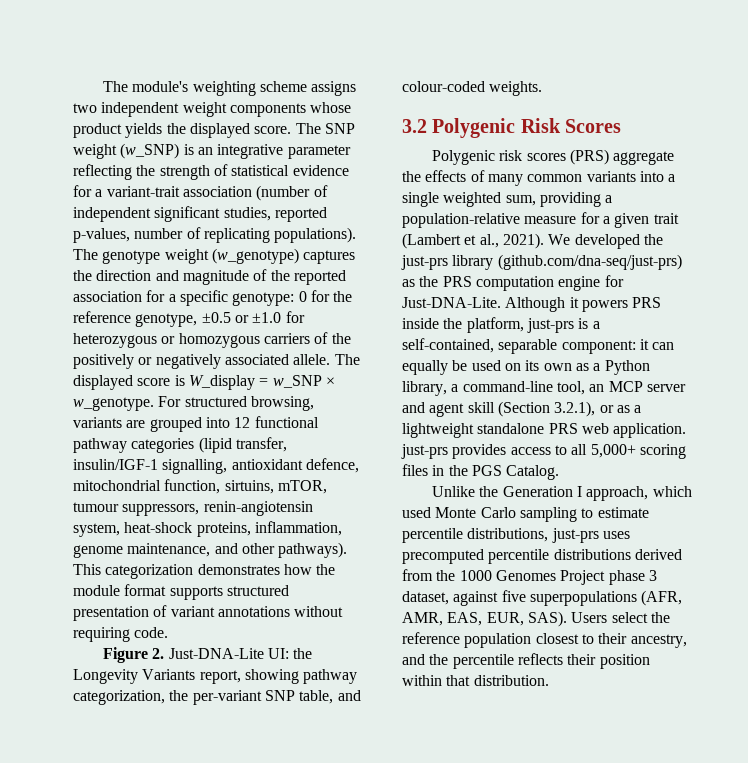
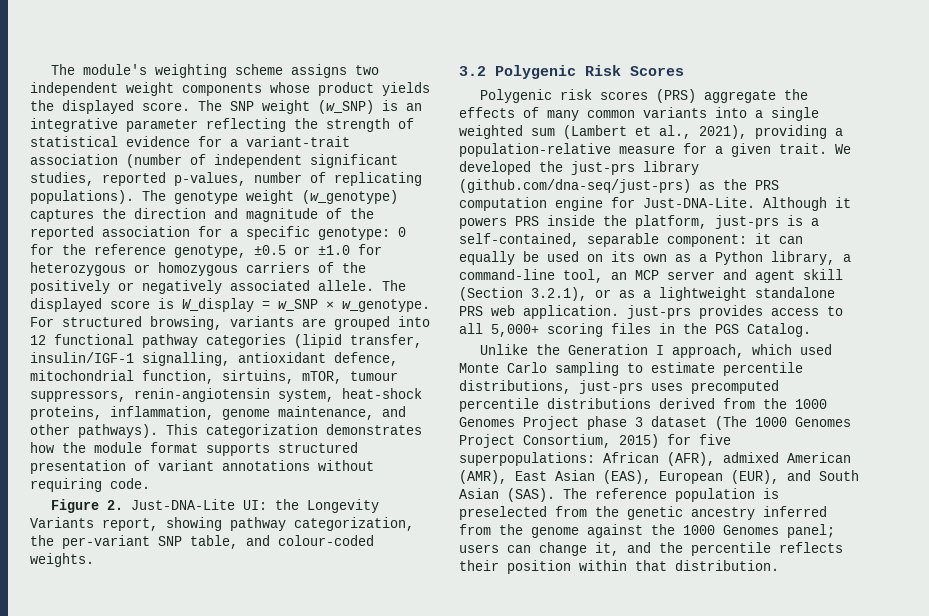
[505,195,536,206] sum, -> [531,125,747,139] sum (Lambert et al., 2021),
[653,213,679,224] [402,233,544,249] trait (Lambert et al., 2021). -> [779,143,827,154] trait.
[402,590,683,606] [402,611,670,627] [402,632,687,648] dataset, against five superpopulations (AFR, AMR, EAS, EUR, SAS). Users select the reference population closest to their ancestry, -> [651,416,851,430] [459,434,731,448] [459,452,851,466] [459,470,859,484] [459,488,779,502] [459,506,827,520] [459,524,835,538] [459,542,619,556] dataset (The 1000 Genomes Project Consortium, 2015) for five superpopulations: African (AFR), admixed American (AMR), East Asian (EAS), European (EUR), and South Asian (SAS). The reference population is preselected from the genetic ancestry inferred from the genome against the 1000 Genomes panel; users can change it,

